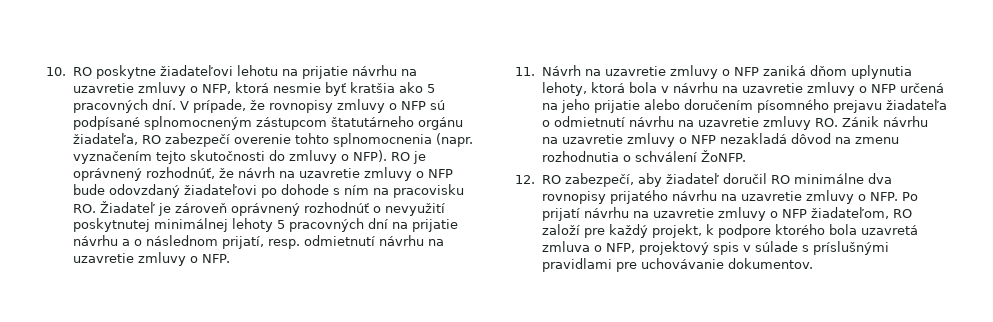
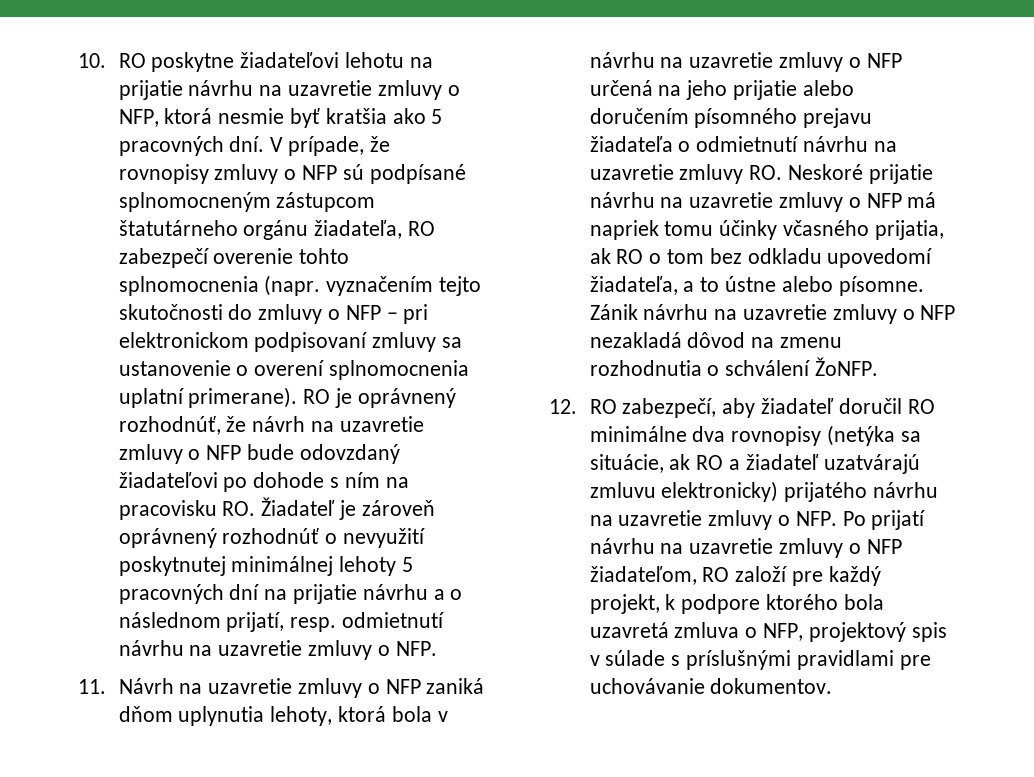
[352,150,387,162] NFP). -> [345,304,429,324] [118,332,462,352] [118,360,469,380] [118,387,298,408] NFP – pri elektronickom podpisovaní zmluvy sa ustanovenie o overení splnomocnenia uplatní primerane).
(838, 122) none -> [787,164,933,184] [589,192,937,212] [589,220,944,240] [589,248,933,268] [589,276,924,296] Neskoré prijatie návrhu na uzavretie zmluvy o NFP má napriek tomu účinky včasného prijatia, ak RO o tom bez odkladu upovedomí žiadateľa, a to ústne alebo písomne.
(606, 197) none -> [826,425,921,446] [589,454,920,474] [589,481,779,502] (netýka sa situácie, ak RO a žiadateľ uzatvárajú zmluvu elektronicky)

